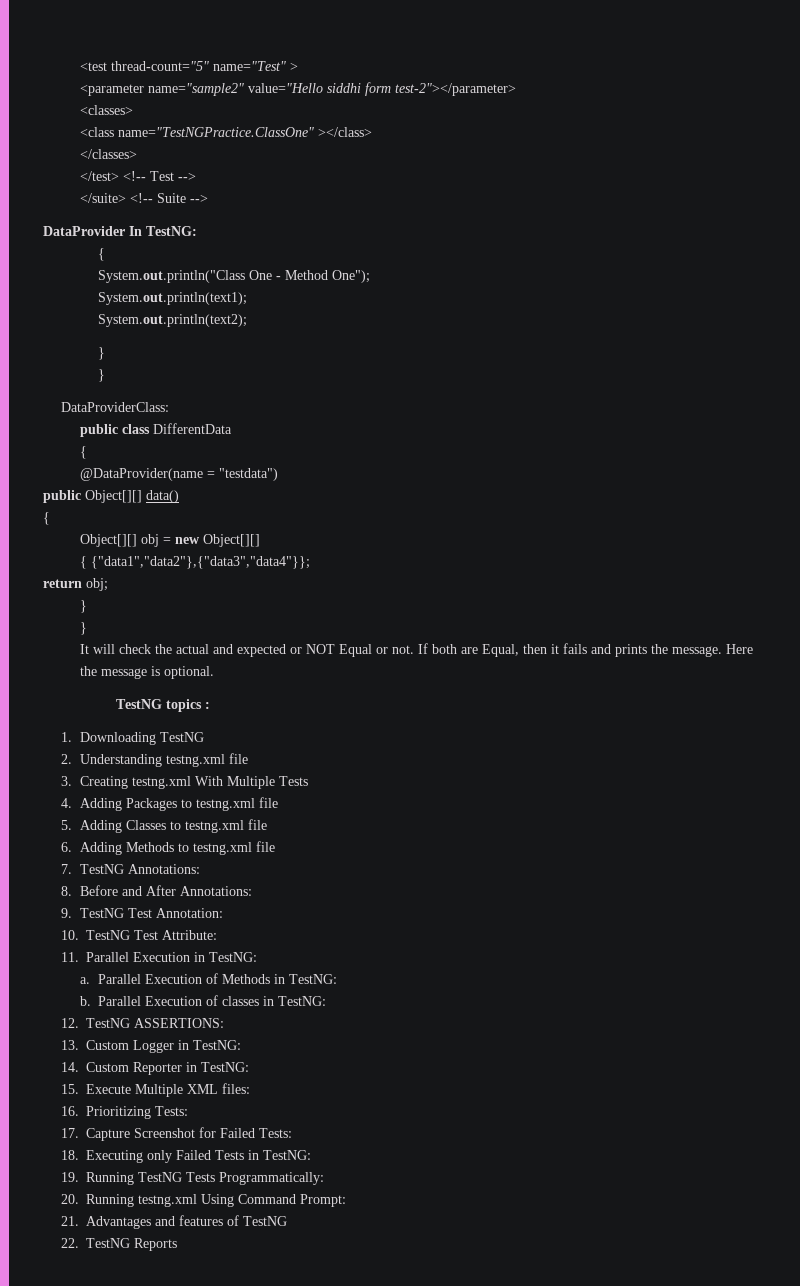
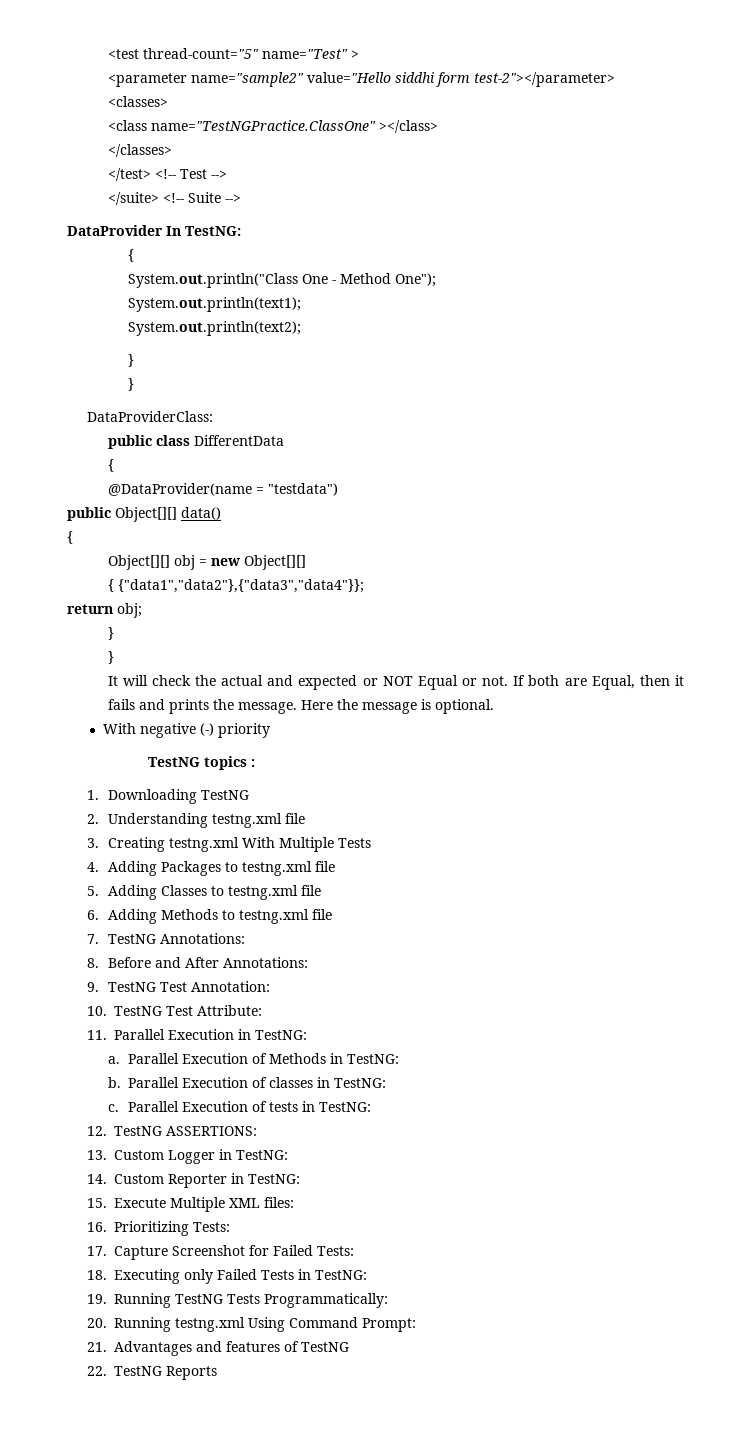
(214, 672) none -> [102,723,270,738] // With negative (-) priority
(326, 1001) none -> [107,1101,371,1112] // c. Parallel Execution of tests in TestNG:

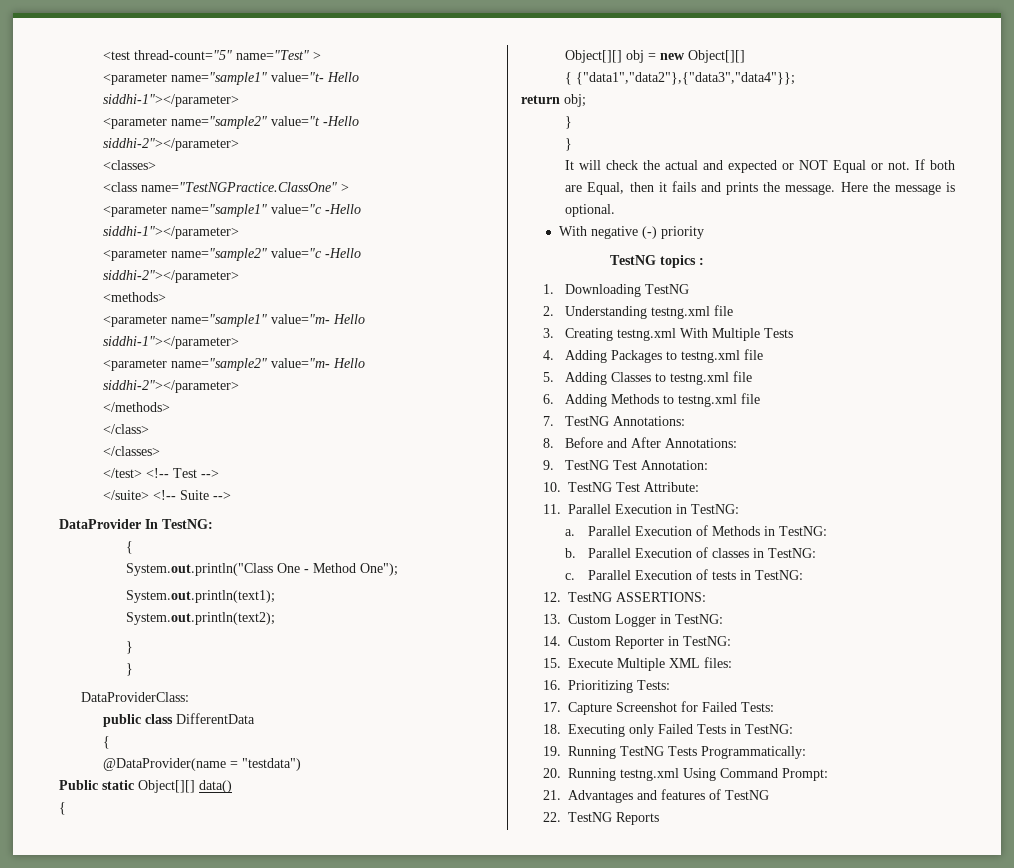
[190,72,615,87] [107,96,168,107] [107,120,438,133] name="sample2" value="Hello siddhi form test-2"></parameter> // <classes> // <class name="TestNGPractice.ClassOne" ></class> -> [171,72,360,85] [103,94,240,107] [103,116,360,129] [103,138,240,151] [103,160,157,170] [103,182,350,192] [103,204,362,217] [103,226,240,239] [103,248,362,261] [103,270,240,283] [103,292,167,302] [103,314,366,327] [103,336,240,349] [103,358,366,371] [103,380,240,393] [103,402,171,412] [103,424,150,434] name="sample1" value="t- Hello siddhi-1"></parameter> // <parameter name="sample2" value="t -Hello siddhi-2"></parameter> // <classes> // <class name="TestNGPractice.ClassOne" > // <parameter name="sample1" value="c -Hello siddhi-1"></parameter> // <parameter name="sample2" value="c -Hello siddhi-2"></parameter> // <methods> // <parameter name="sample1" value="m- Hello siddhi-1"></parameter> // <parameter name="sample2" value="m- Hello siddhi-2"></parameter> // </methods> // </class>
[67,507,111,521] public -> [59,780,134,790] Public static

